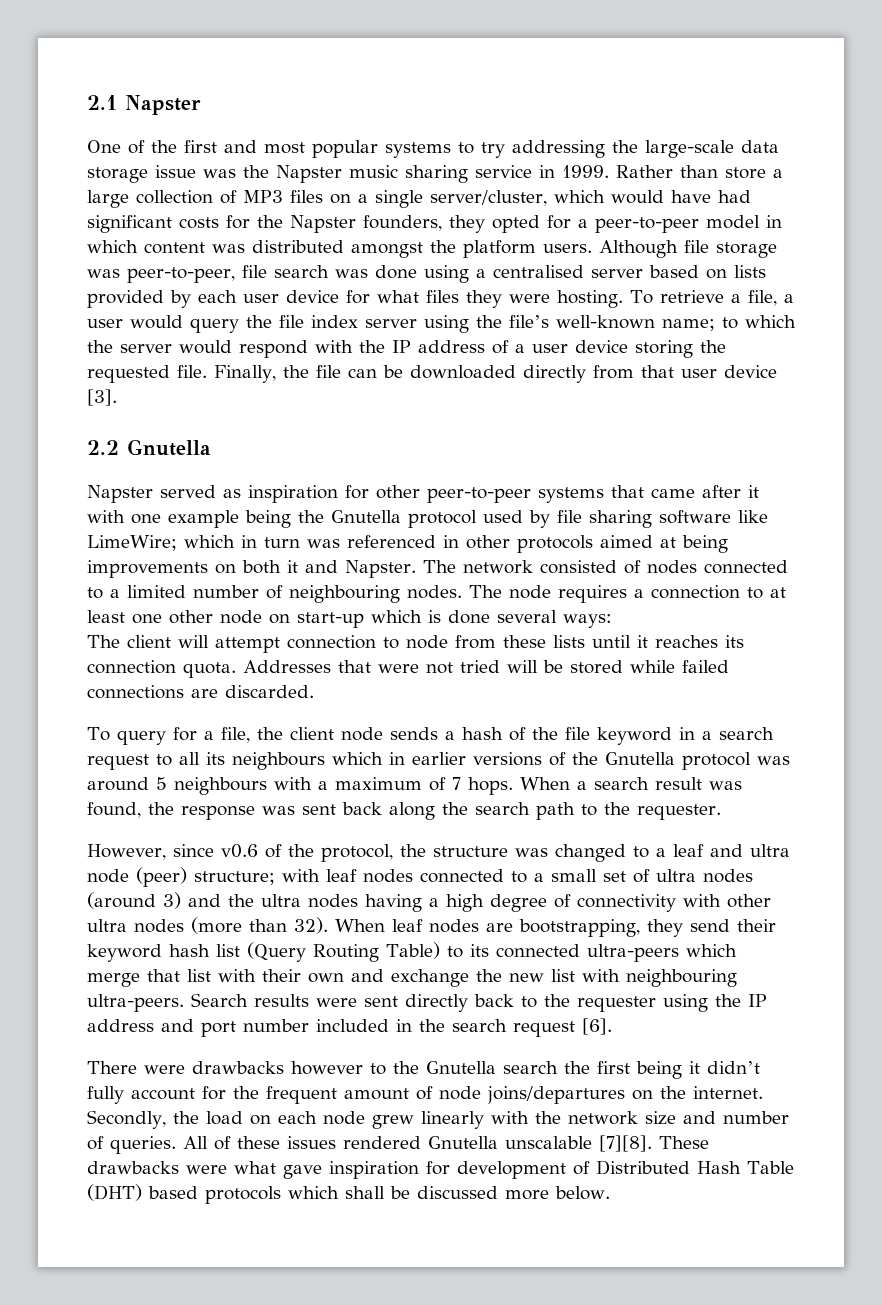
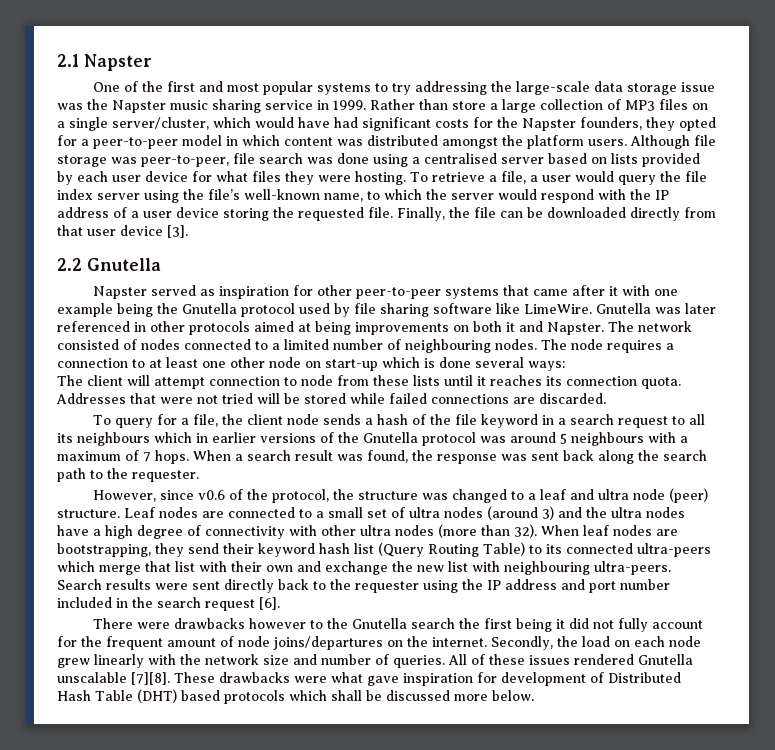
[662,319,715,331] name; -> [324,193,363,202] name,
[87,535,340,551] LimeWire; which in turn was -> [524,303,716,314] LimeWire. Gnutella was later
[194,869,413,885] structure; with leaf nodes -> [57,507,224,518] structure. Leaf nodes are
[365,894,422,912] having -> [57,525,89,536] have
[707,1061,760,1074] didn’t -> [568,618,614,629] did not

